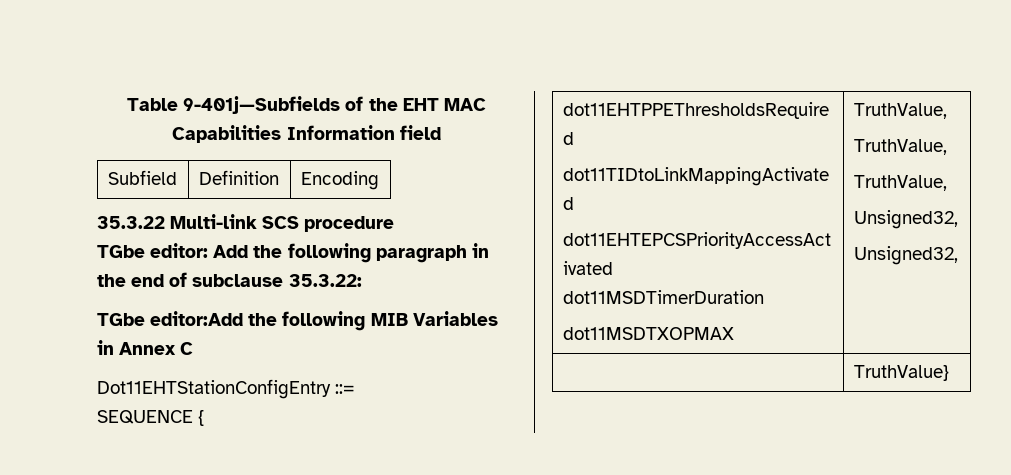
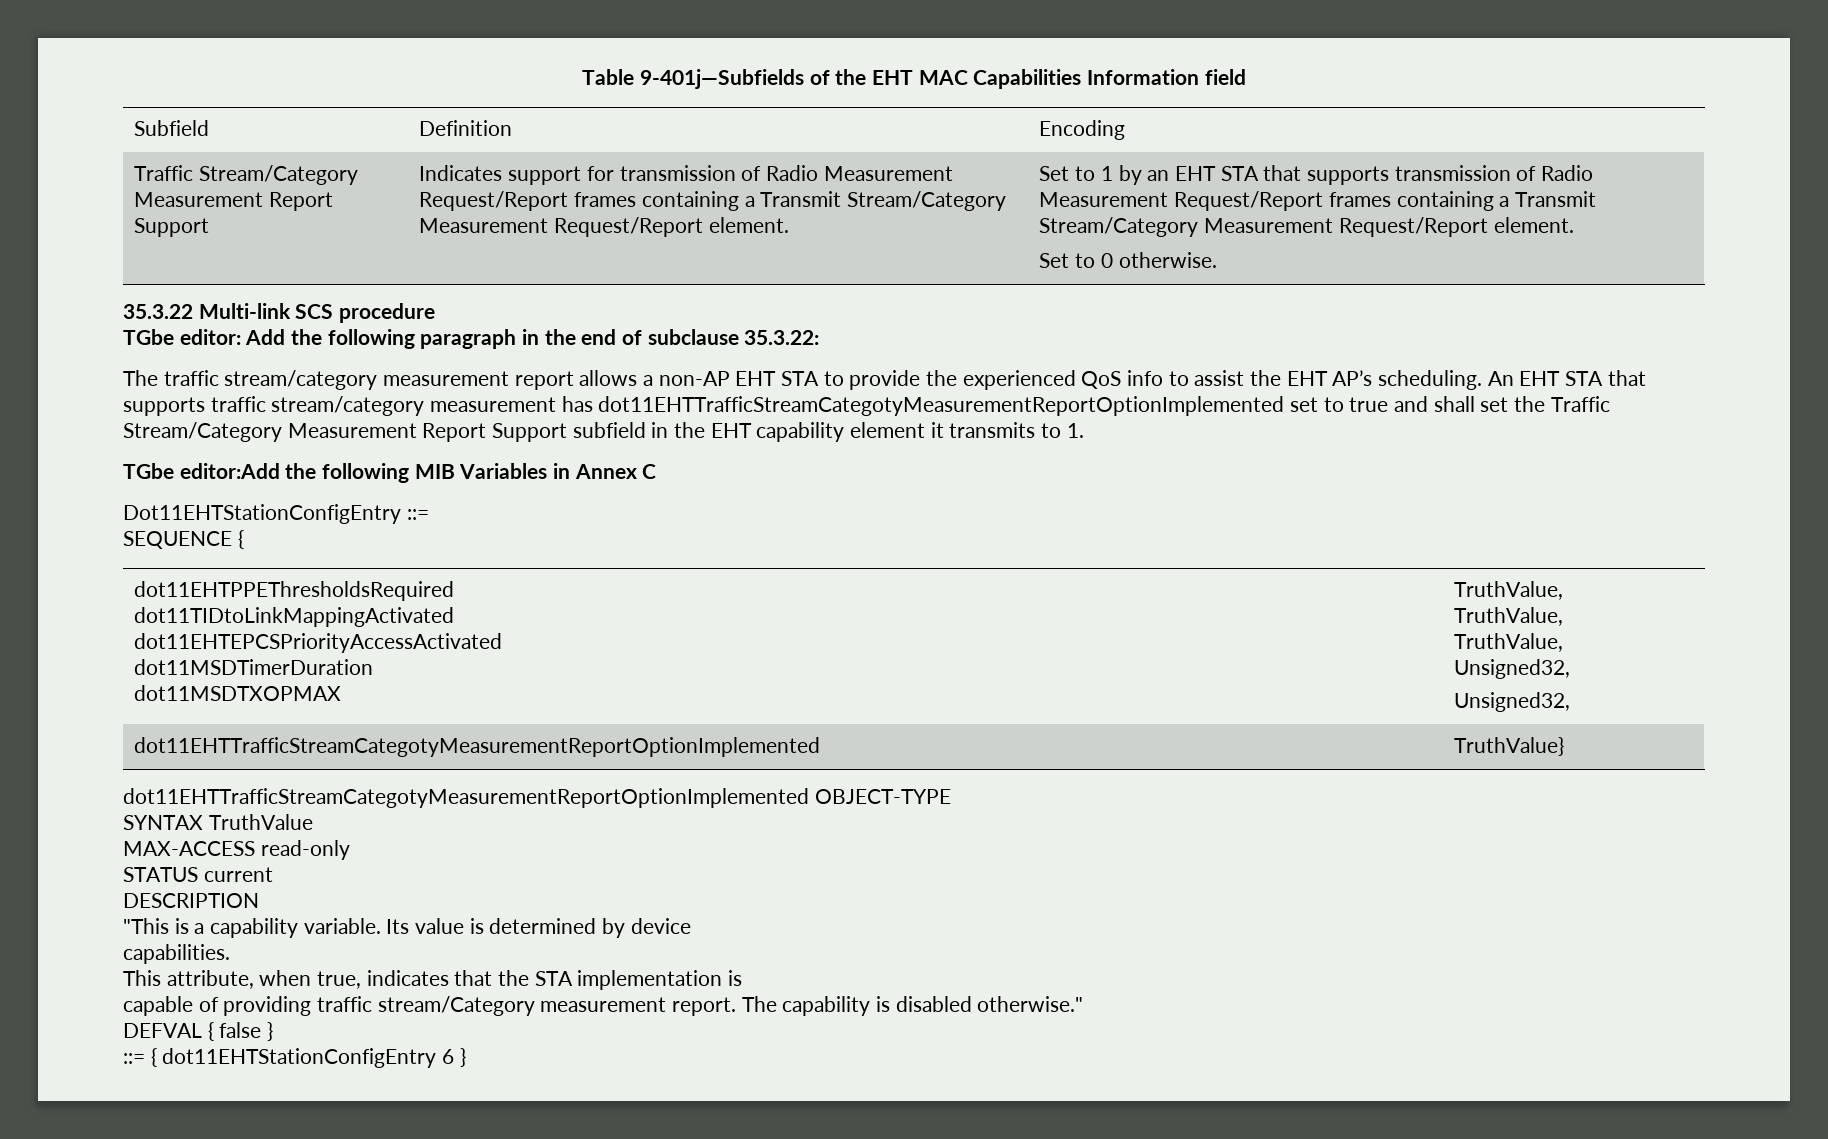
(379, 180) none -> [134,165,359,185] [134,192,334,211] [134,218,210,237] [419,165,953,185] [419,191,1006,211] [419,217,789,237] [1039,165,1593,185] [1039,191,1596,211] [1039,217,1574,237] [1039,252,1217,268] // Traffic Stream/Category Measurement Report Support | Indicates support for transmission of Radio Measurement Request/Report frames containing a Transmit Stream/Category Measurement Request/Report element. | Set to 1 by an EHT STA that supports transmission of Radio Measurement Request/Report frames containing a Transmit Stream/Category Measurement Request/Report element. // Set to 0 otherwise.
(362, 280) none -> [123,370,1646,390] [123,396,1610,416] [123,422,1084,442] // The traffic stream/category measurement report allows a non-AP EHT STA to provide the experienced QoS info to assist the EHT AP’s scheduling. An EHT STA that supports traffic stream/category measurement has dot11EHTTrafficStreamCategotyMeasurementReportOptionImplemented set to true and shall set the Traffic Stream/Category Measurement Report Support subfield in the EHT capability element it transmits to 1.
(958, 255) none -> [134,737,821,757] dot11EHTTrafficStreamCategotyMeasurementReportOptionImplemented
(949, 373) none -> [123,788,951,808] [123,814,313,830] [123,840,350,860] [123,867,273,882] [123,893,259,908] [123,918,691,938] [123,944,230,964] [123,970,743,990] [123,996,1084,1016] [123,1022,274,1041] [123,1048,466,1068] // dot11EHTTrafficStreamCategotyMeasurementReportOptionImplemented OBJECT-TYPE // SYNTAX TruthValue // MAX-ACCESS read-only // STATUS current // DESCRIPTION // "This is a capability variable. Its value is determined by device // capabilities. // This attribute, when true, indicates that the STA implementation is // capable of providing traffic stream/Category measurement report. The capability is disabled otherwise." // DEFVAL { false } // ::= { dot11EHTStationConfigEntry 6 }

